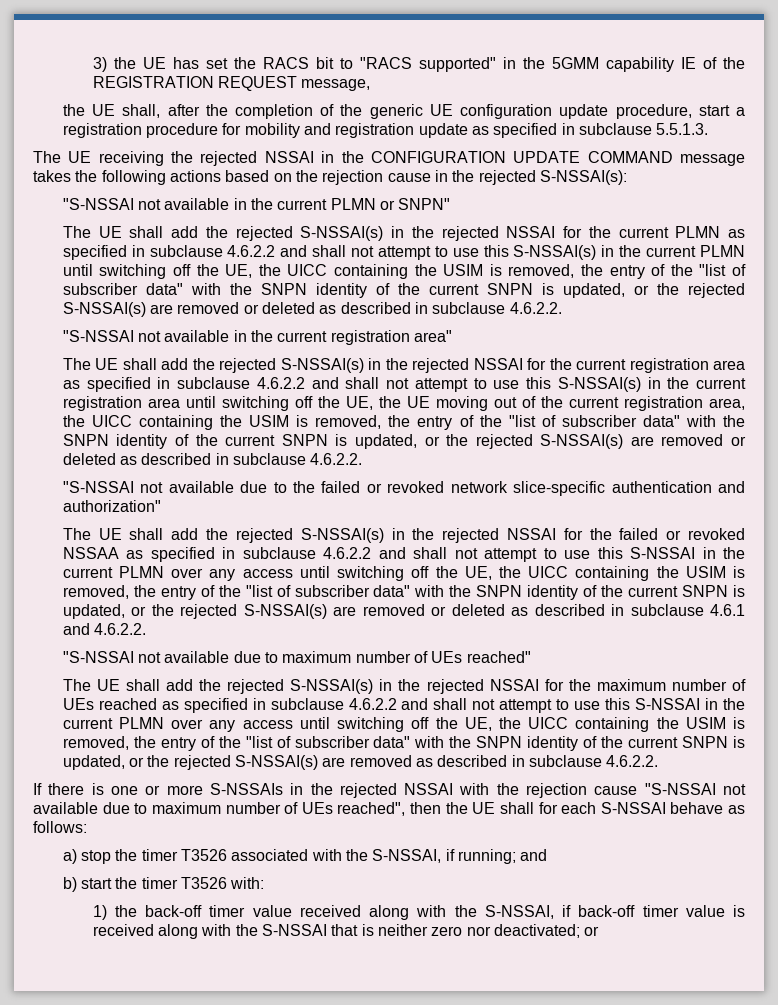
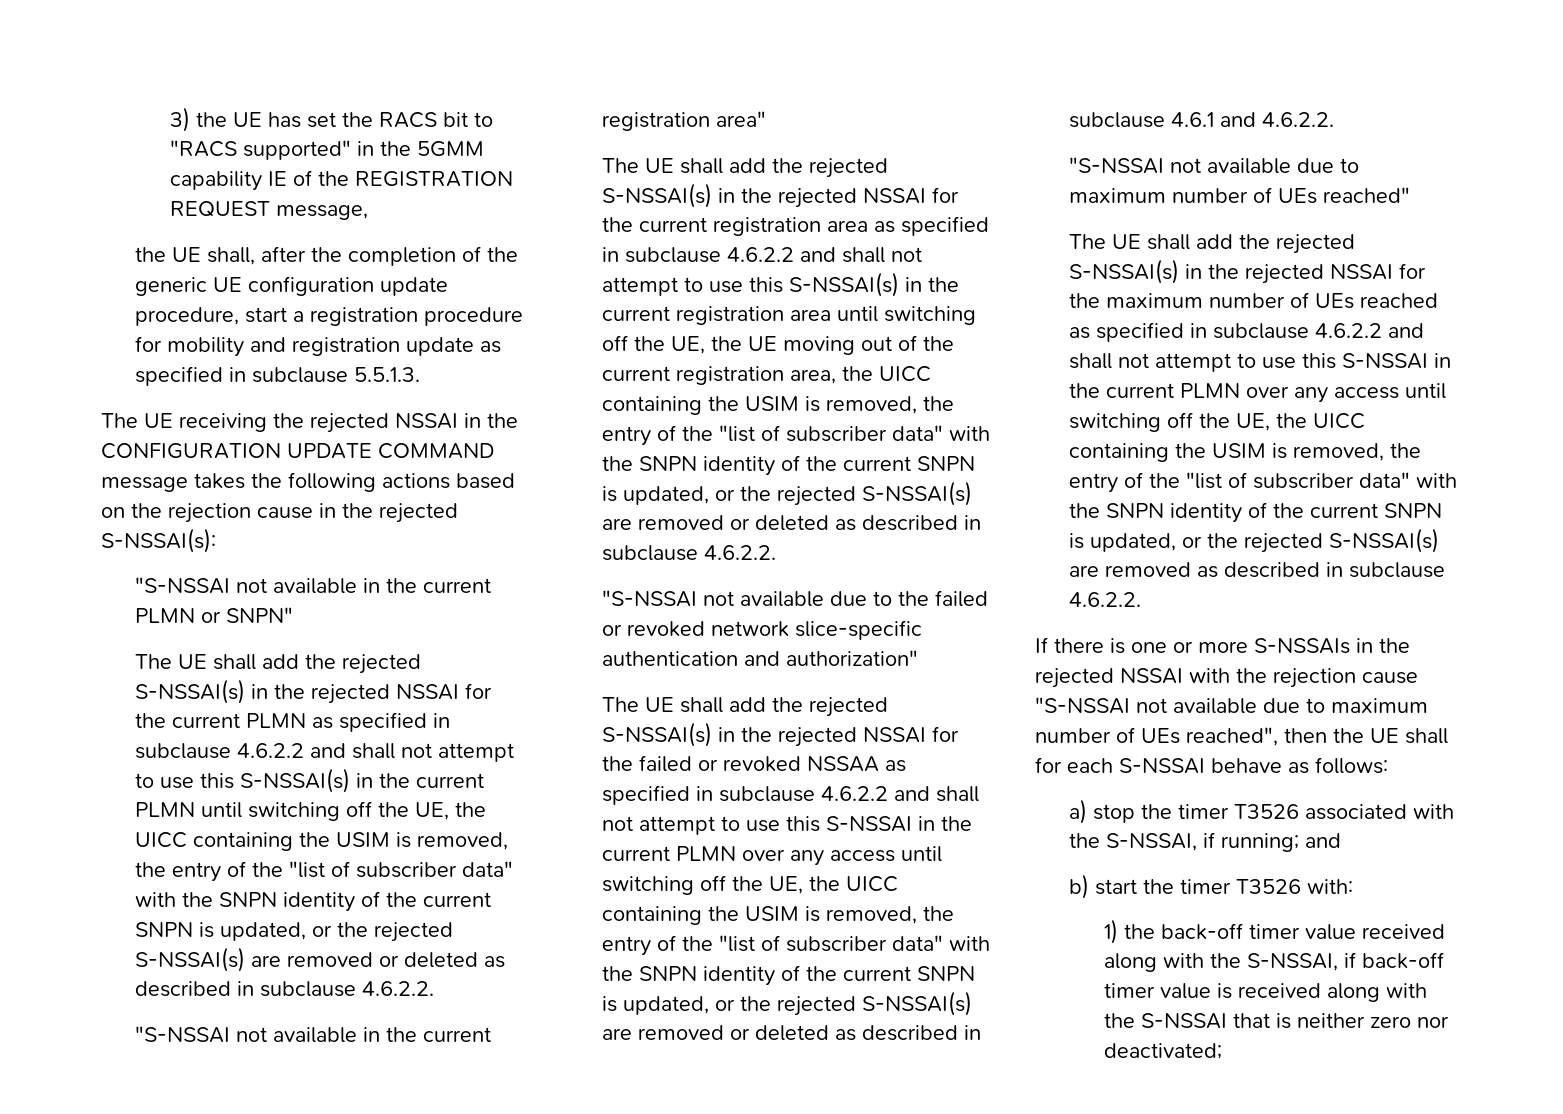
[584,926,600,936] or -> (1222, 1051) none

